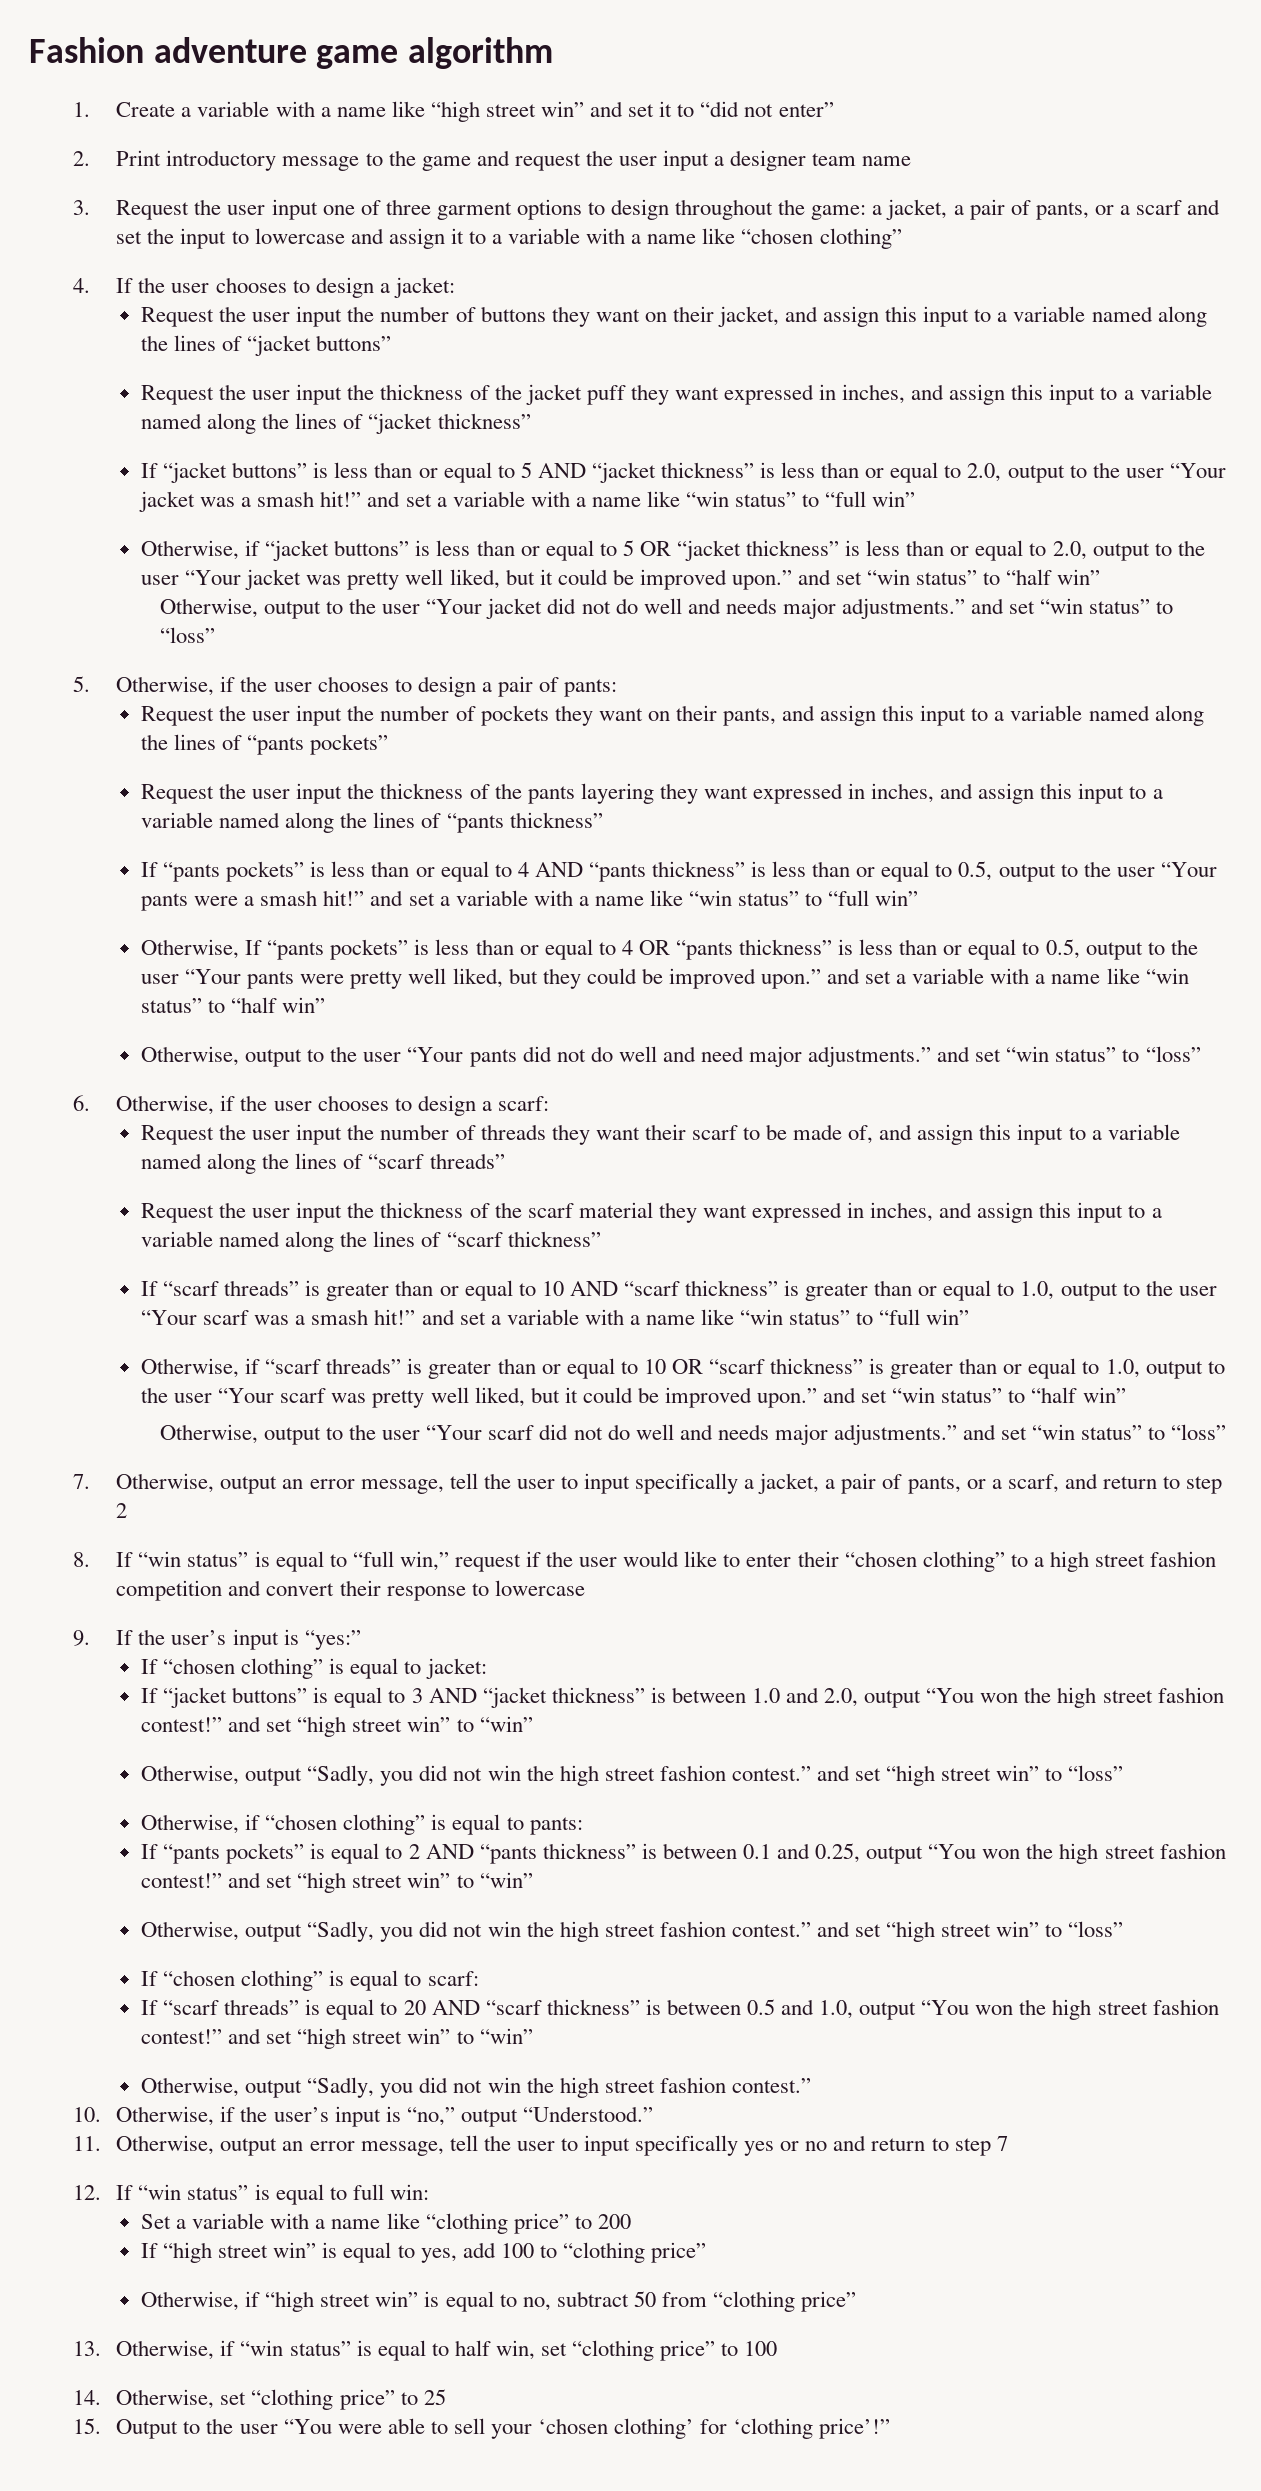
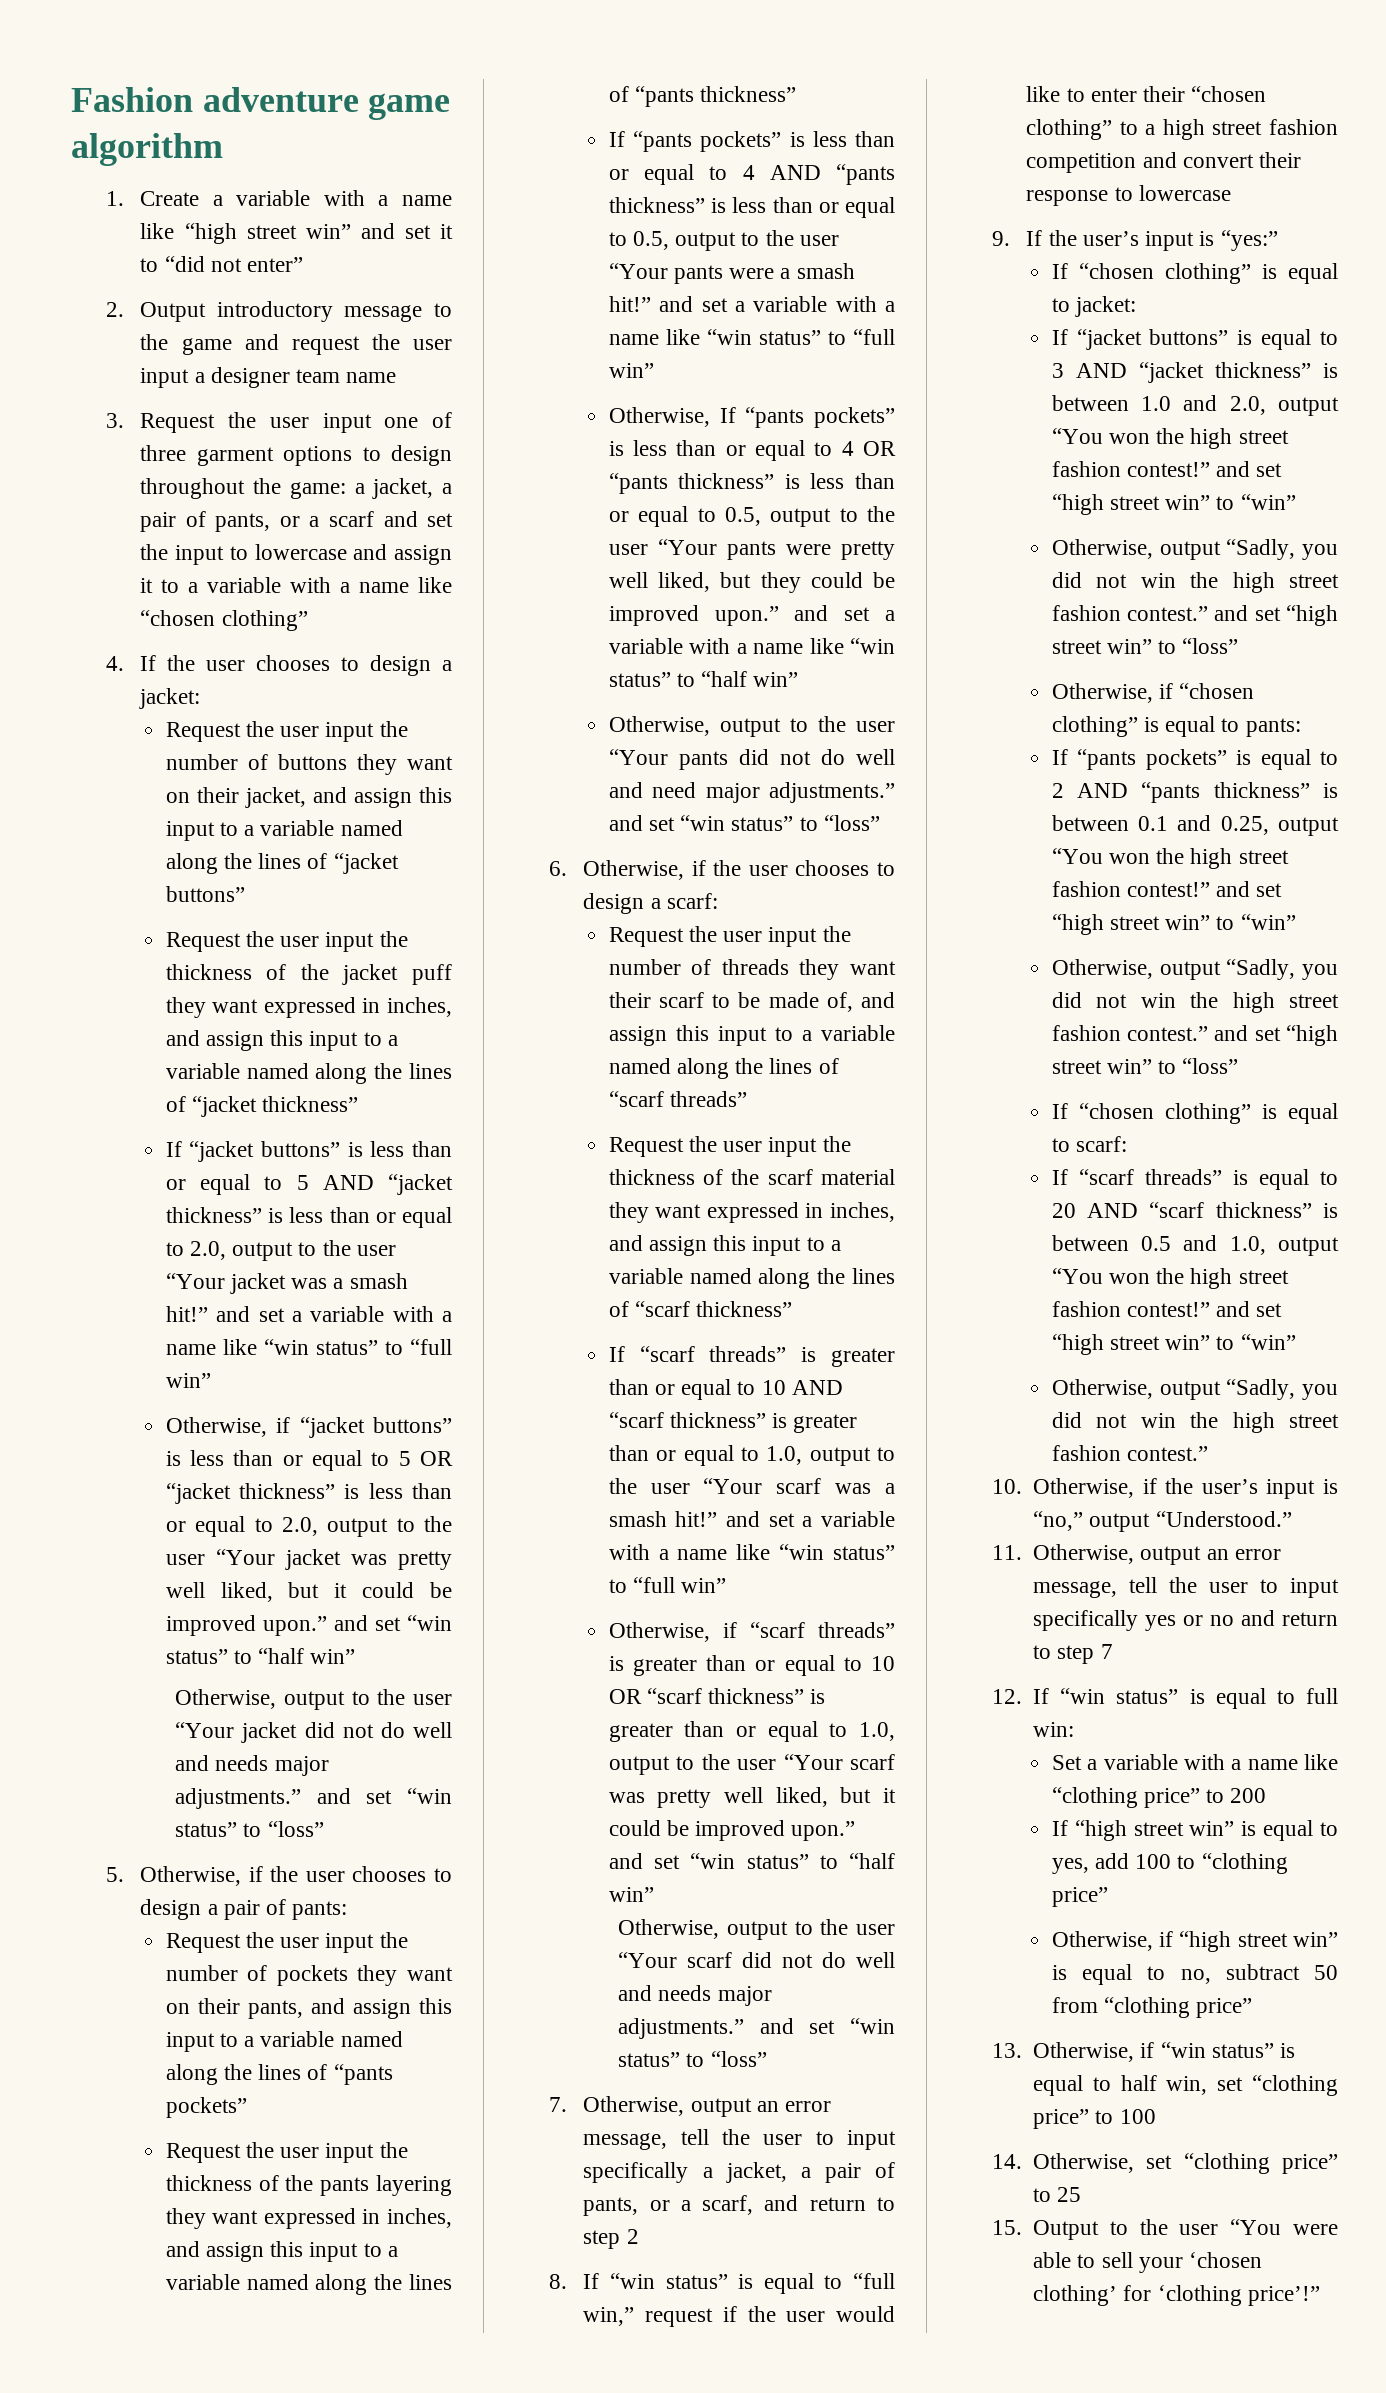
[116,150,162,166] Print -> [140,302,207,322] Output

